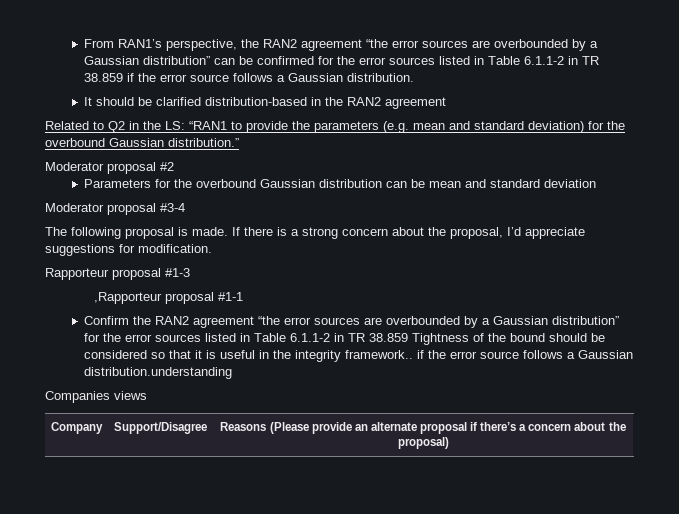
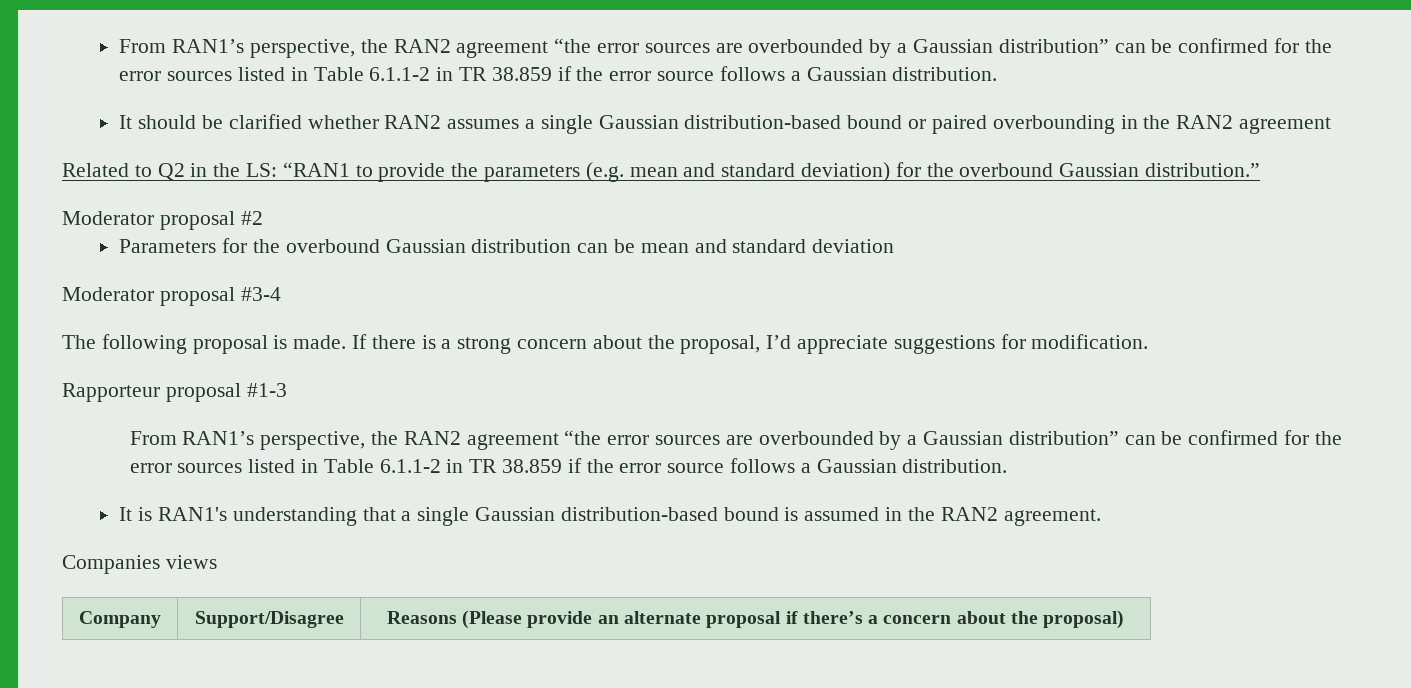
[205,97,308,106] distribution-based -> [307,115,1115,134] whether RAN2 assumes a single Gaussian distribution-based bound or paired overbounding
[94,292,244,304] [84,316,130,325] ,Rapporteur proposal #1-1 // Confirm -> [129,431,366,450] From RAN1’s perspective,
(620, 320) none -> [1124,430,1279,445] can be confirmed
[412,333,606,345] [84,350,634,362] [84,367,233,379] Tightness of the bound should be considered so that it is useful in the integrity framework.. if the error source follows a Gaussian distribution.understanding -> [567,458,1008,473] [119,507,1101,526] if the error source follows a Gaussian distribution. // It is RAN1's understanding that a single Gaussian distribution-based bound is assumed in the RAN2 agreement.

